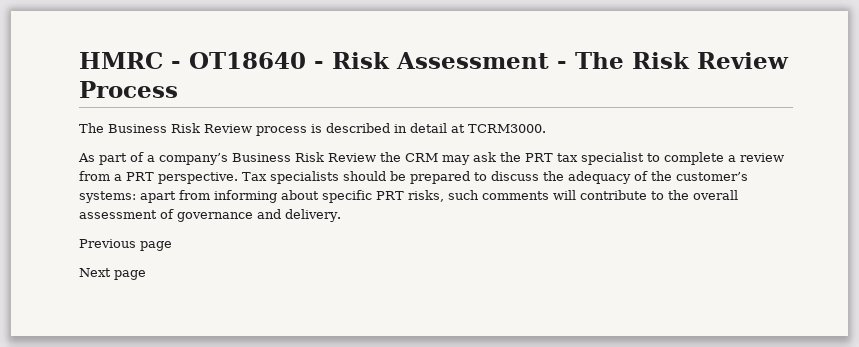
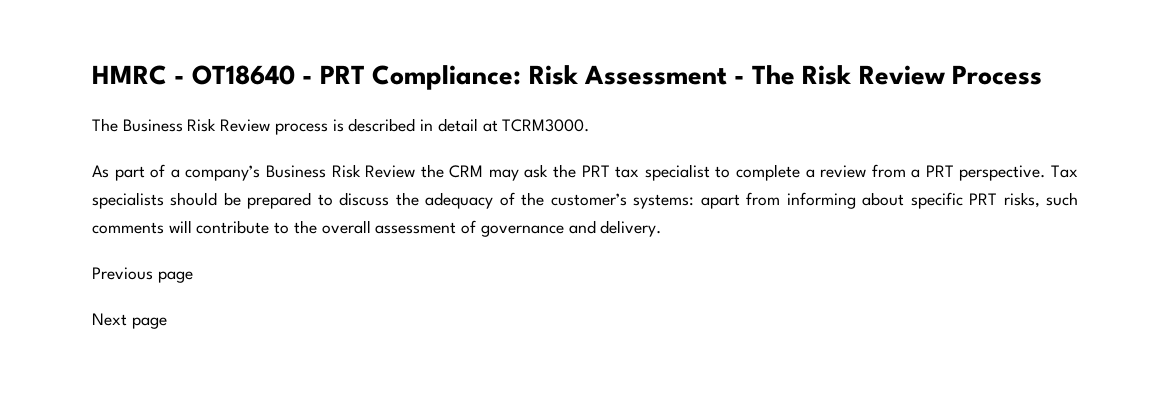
(324, 65) none -> [319,65,522,90] PRT Compliance:

